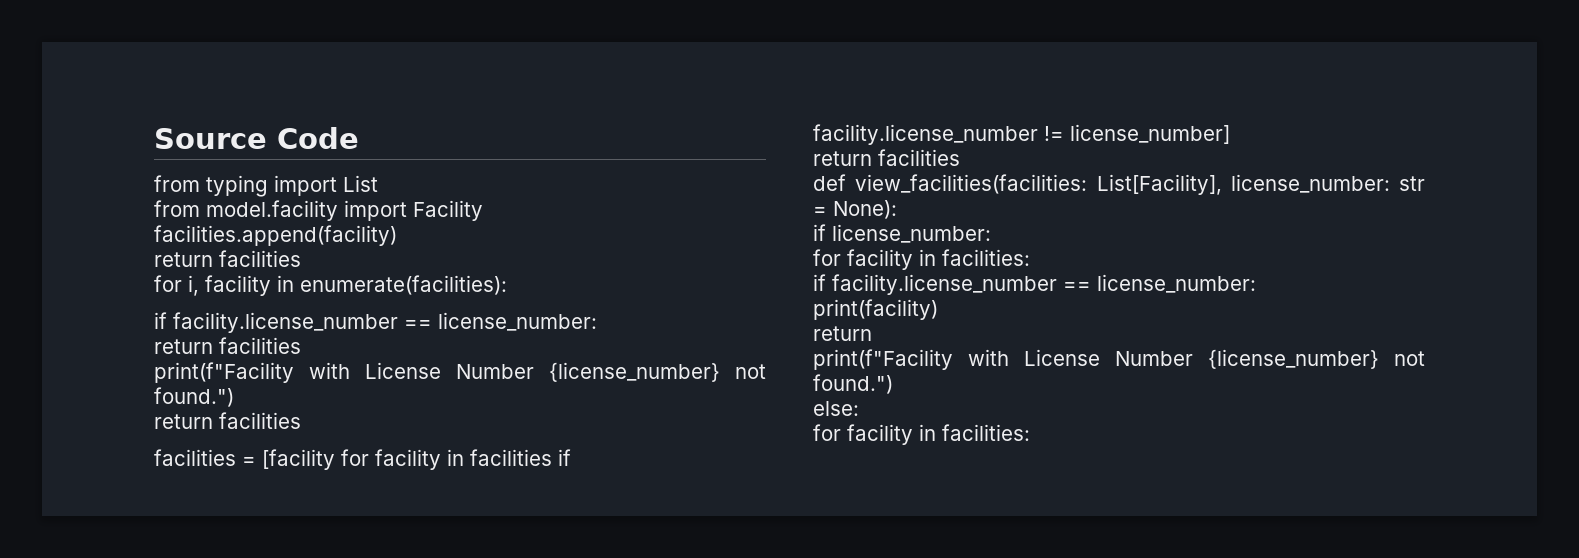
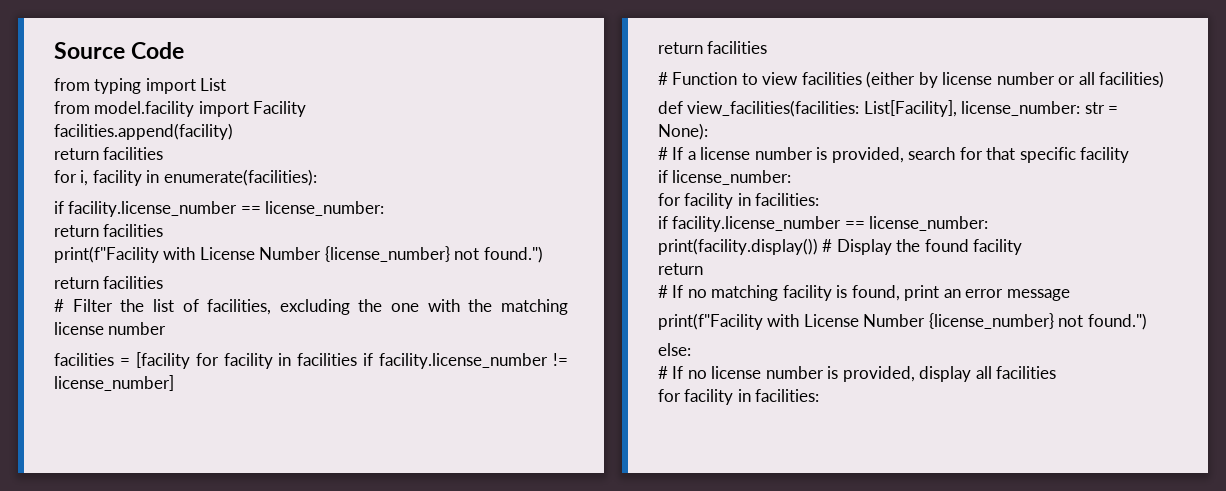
(301, 420) none -> [54,299,568,315] [54,322,167,335] // # Filter the list of facilities, excluding the one with the matching license number
(960, 157) none -> [658,71,1165,88] // # Function to view facilities (either by license number or all facilities)
(897, 209) none -> [658,147,1130,163] // # If a license number is provided, search for that specific facility
[813,299,938,320] [813,326,872,341] print(facility) // return -> [658,238,1023,255] [658,263,703,275] [658,285,1070,301] print(facility.display()) # Display the found facility // return // # If no matching facility is found, print an error message
(859, 408) none -> [658,366,1057,382] // # If no license number is provided, display all facilities

